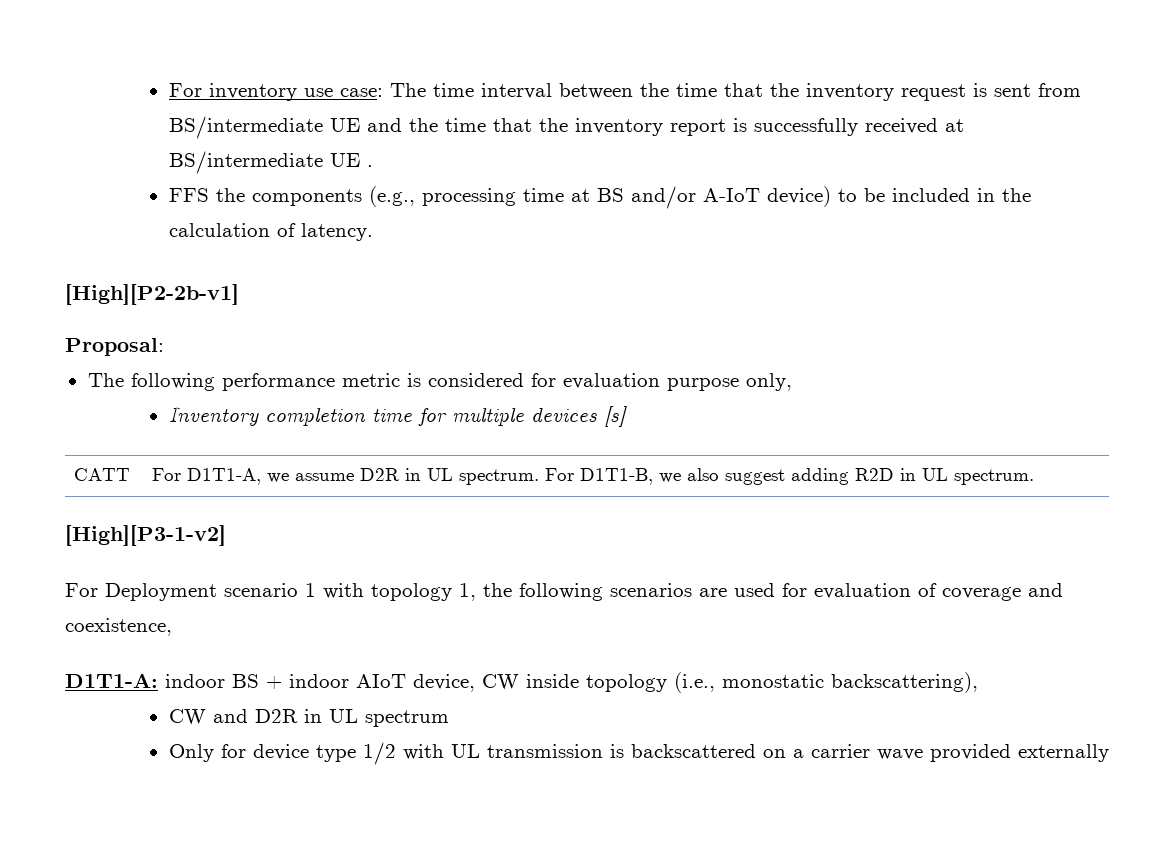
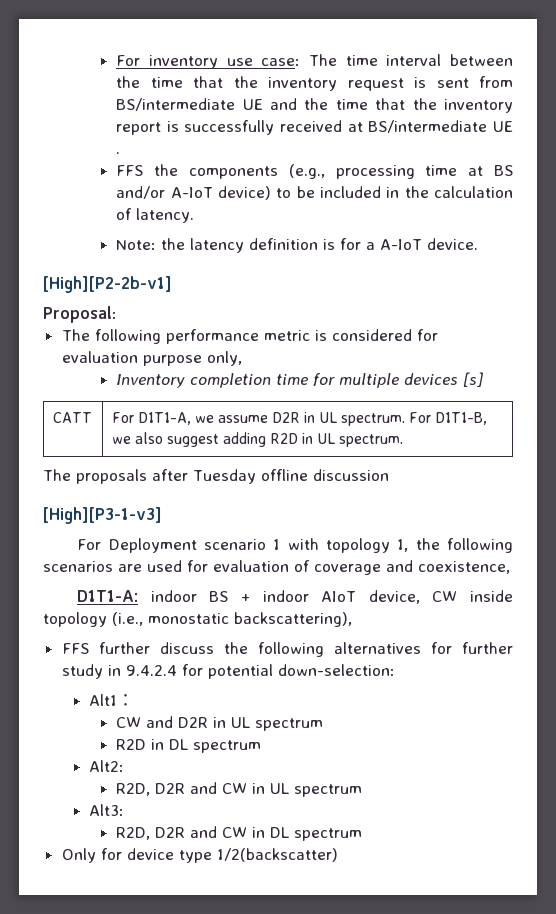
(373, 232) none -> [116,238,479,253] // Note: the latency definition is for a A-IoT device.
[65,525,226,546] [High][P3-1-v2] -> [43,469,389,484] [43,507,162,524] The proposals after Tuesday offline discussion // [High][P3-1-v3]
(978, 682) none -> [61,642,513,657] [61,664,395,679] [88,694,134,706] // FFS further discuss the following alternatives for further study in 9.4.2.4 for potential down-selection: // Alt1：
[168,742,1109,765] Only for device type 1/2 with UL transmission is backscattered on a carrier wave provided externally -> [116,739,262,753] [88,760,124,772] [116,782,363,797] [88,804,124,816] [116,826,363,841] [61,848,338,863] R2D in DL spectrum // Alt2: // R2D, D2R and CW in UL spectrum // Alt3: // R2D, D2R and CW in DL spectrum // Only for device type 1/2(backscatter)

